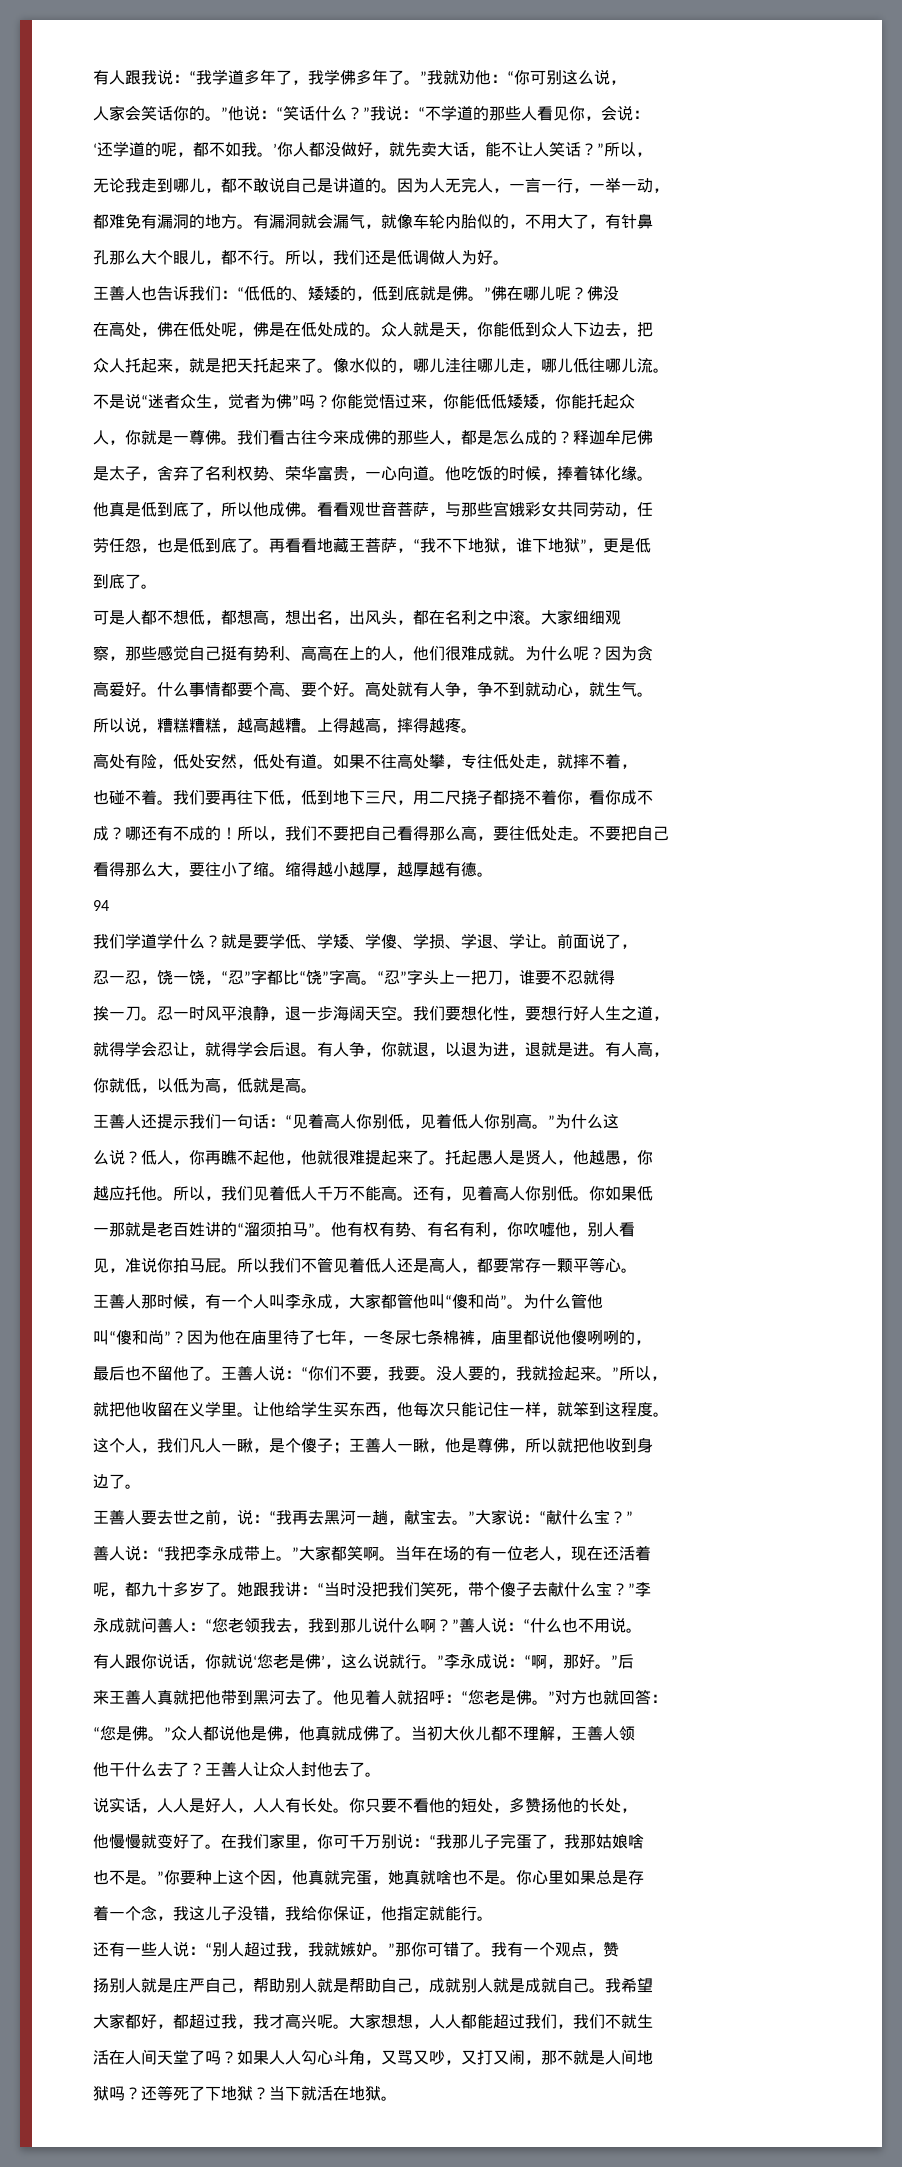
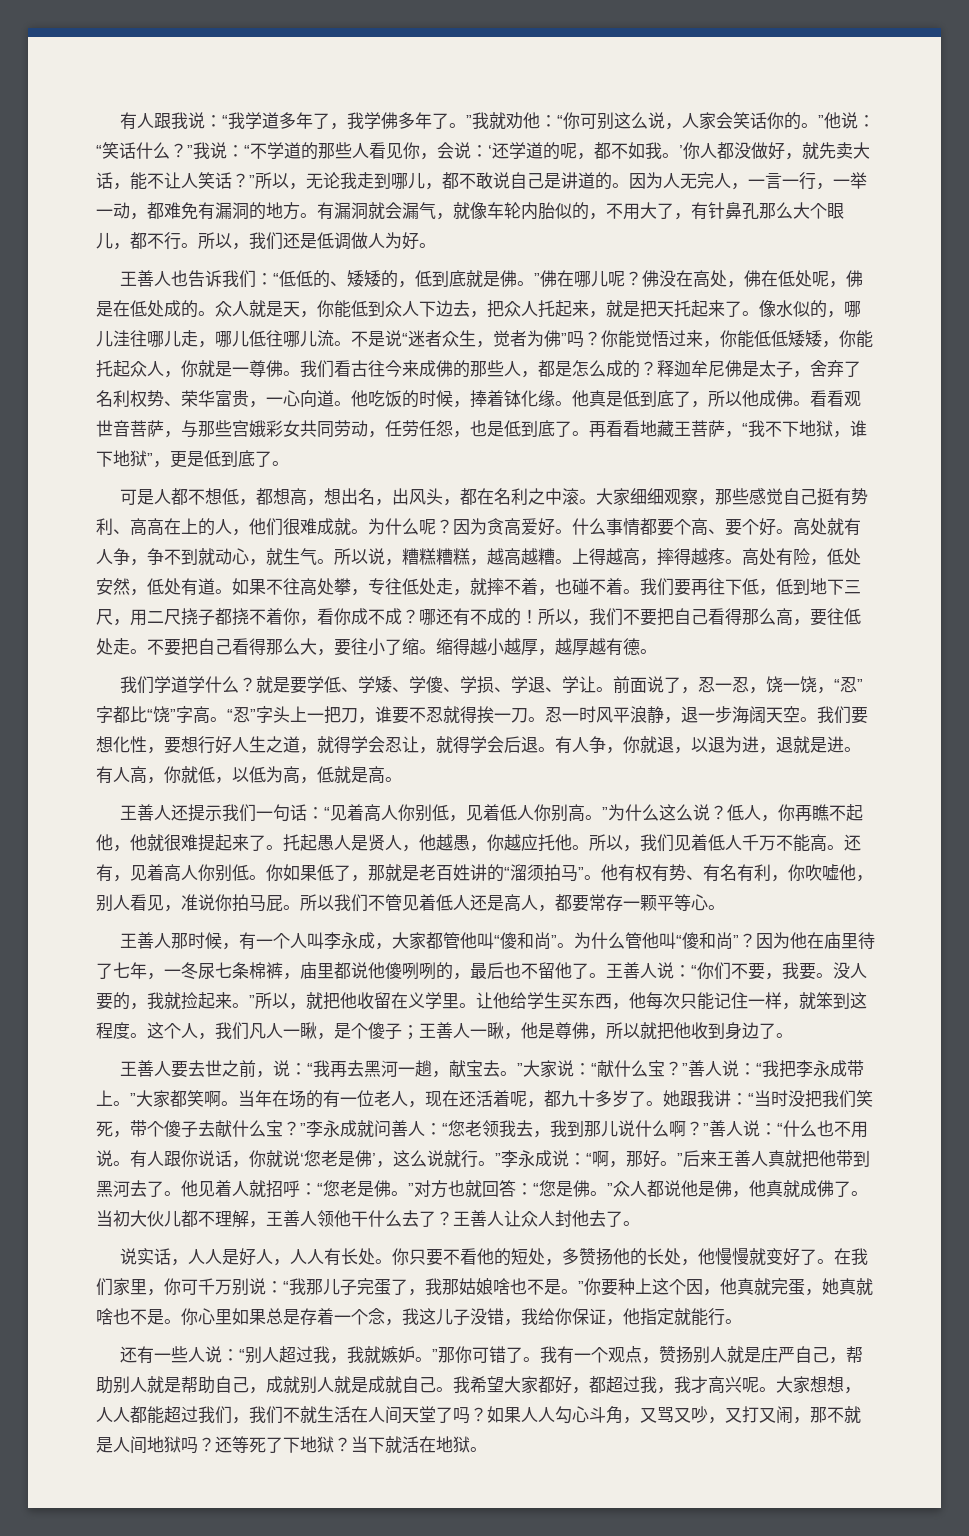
(626, 82) // -> (683, 126) none
(649, 114) // -> (488, 151) none
(652, 154) // -> (306, 186) none
(669, 190) // -> (147, 216) none
(653, 221) // -> (742, 210) none
(619, 293) // -> (677, 278) none
(653, 329) // -> (504, 309) none
(669, 370) // -> (351, 343) none
(635, 401) // -> (147, 369) none
(653, 437) // -> (742, 368) none
(653, 478) // -> (572, 403) none
(653, 509) // -> (402, 428) none
(651, 545) // -> (221, 458) none
(621, 617) // -> (682, 497) none
(653, 653) // -> (504, 526) none
(653, 694) // -> (334, 561) none
(477, 730) // -> (742, 561) none
(637, 766) // -> (555, 592) none
(653, 797) // -> (385, 617) none
(669, 833) // -> (232, 647) none
[93,900,109,911] // 94 -> (657, 651) none
(637, 946) // -> (699, 690) none
(615, 977) // -> (477, 714) none
(669, 1018) // -> (317, 750) none
(669, 1054) // -> (164, 780) none
(619, 1121) // -> (677, 812) none
(653, 1157) // -> (504, 842) none
[93,1228,109,1235] // 一 -> [334,865,368,882] 了，
(635, 1229) // -> (147, 902) none
(603, 1301) // -> (660, 940) none
(651, 1342) // -> (470, 976) none
(667, 1378) // -> (306, 1006) none
(669, 1414) // -> (147, 1035) none
(653, 1445) // -> (742, 1031) none
(633, 1517) // -> (689, 1069) none
(651, 1553) // -> (510, 1098) none
(651, 1589) // -> (323, 1128) none
(642, 1630) // -> (130, 1163) none
(634, 1661) // -> (700, 1158) none
(667, 1698) // -> (533, 1189) none
(635, 1733) // -> (334, 1218) none
(637, 1810) // -> (699, 1262) none
(644, 1841) // -> (510, 1286) none
(644, 1877) // -> (317, 1316) none
(619, 1949) // -> (677, 1354) none
(653, 1985) // -> (504, 1384) none
(653, 2021) // -> (334, 1414) none
(653, 2057) // -> (164, 1444) none

